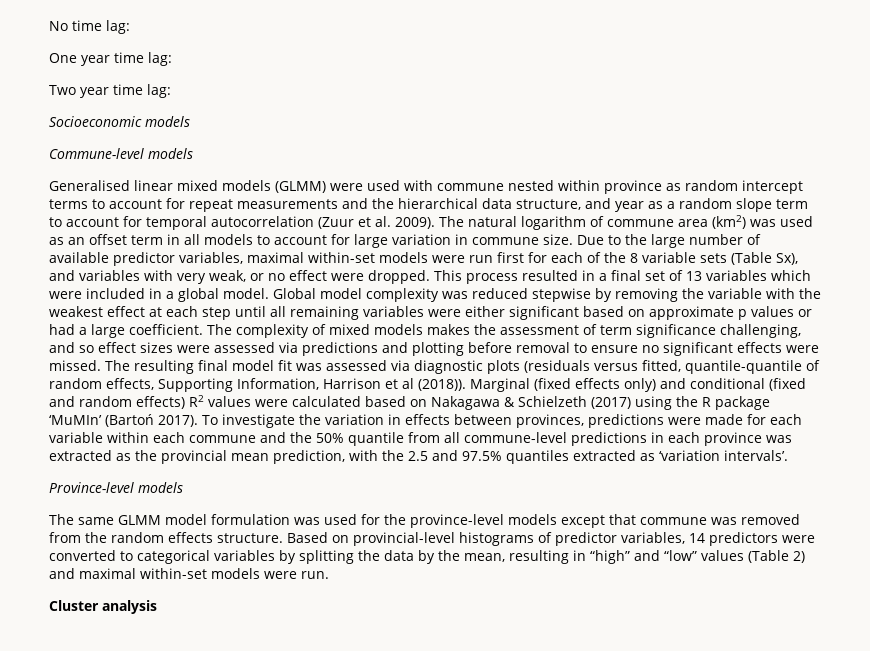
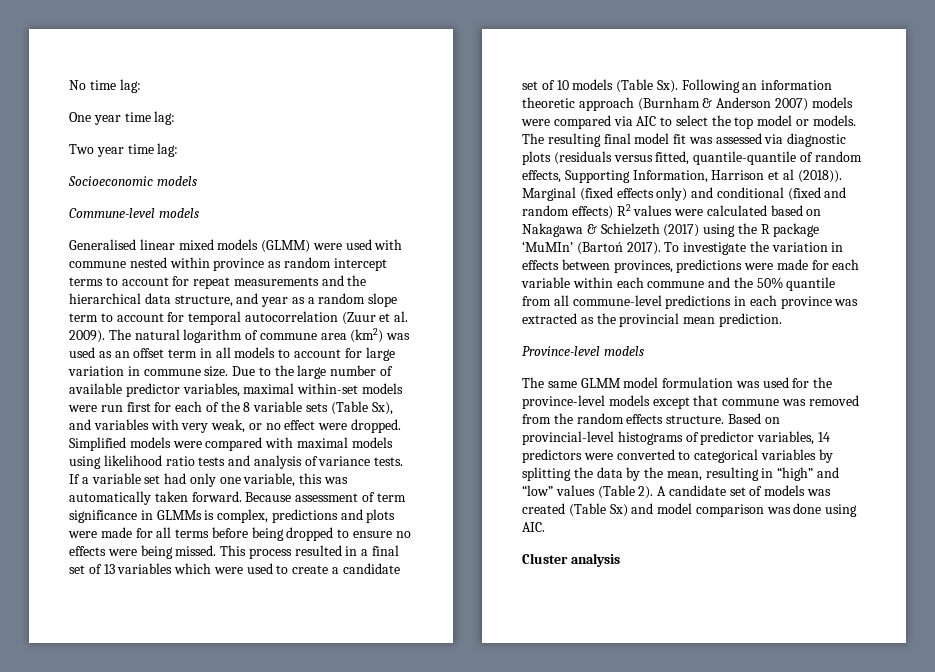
(430, 277) none -> [69,437,393,451] [69,455,404,469] [69,473,349,487] [69,491,406,505] [69,509,396,523] [68,527,411,541] [69,545,217,559] Simplified models were compared with maximal models using likelihood ratio tests and analysis of variance tests. If a variable set had only one variable, this was automatically taken forward. Because assessment of term significance in GLMMs is complex, predictions and plots were made for all terms before being dropped to ensure no effects were being missed.
[86,288,821,302] [49,306,812,320] [49,324,801,338] [49,342,819,356] [49,360,101,371] included in a global model. Global model complexity was reduced stepwise by removing the variable with the weakest effect at each step until all remaining variables were either significant based on approximate p values or had a large coefficient. The complexity of mixed models makes the assessment of term significance challenging, and so effect sizes were assessed via predictions and plotting before removal to ensure no significant effects were missed. -> [246,563,400,574] [522,79,833,93] [522,97,853,111] [521,115,856,129] used to create a candidate set of 10 models (Table Sx). Following an information theoretic approach (Burnham & Anderson 2007) models were compared via AIC to select the top model or models.
[273,450,788,464] prediction, with the 2.5 and 97.5% quantiles extracted as ‘variation intervals’. -> [718,313,782,327] prediction.
[792,551,805,563] [49,568,329,579] 2) and maximal within-set models were run. -> [638,485,832,499] [522,503,858,517] [522,522,545,532] 2). A candidate set of models was created (Table Sx) and model comparison was done using AIC.

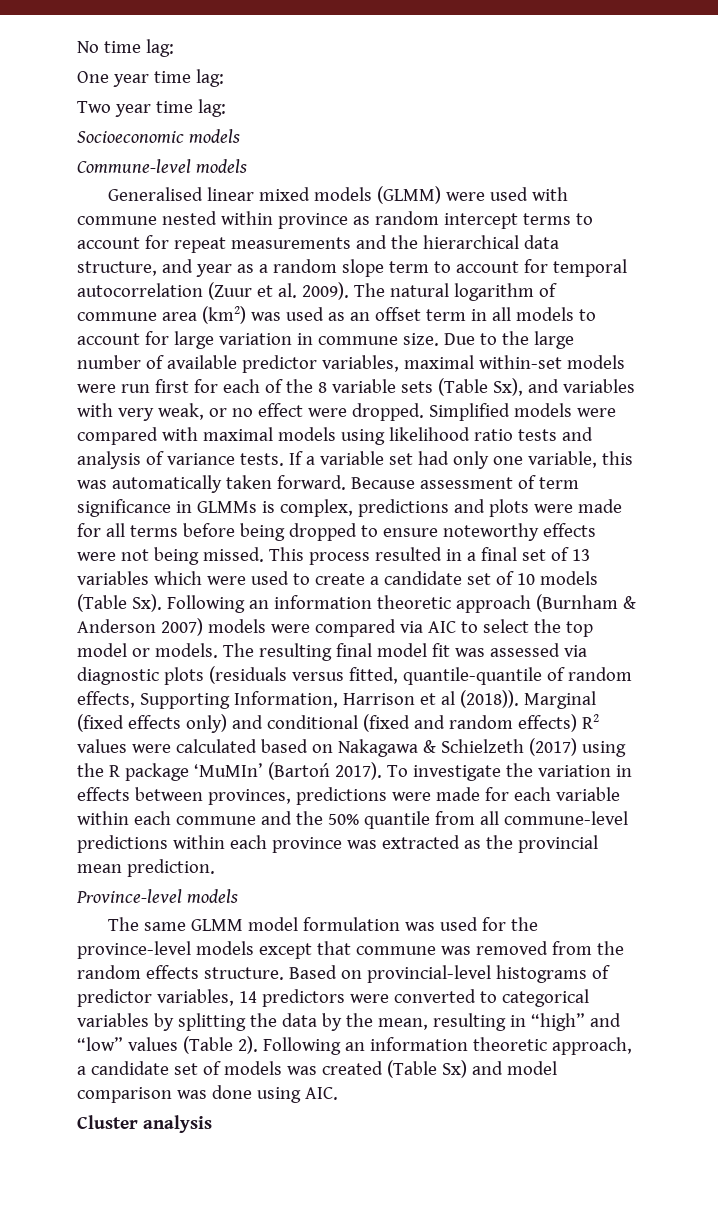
[395,531,411,538] no -> [442,523,539,541] noteworthy
(137, 552) none -> [120,549,149,561] not
[734,296,747,306] in -> [172,835,225,849] within
[657,486,667,496] A -> [262,1037,632,1055] [77,1066,86,1075] Following an information theoretic approach, a

